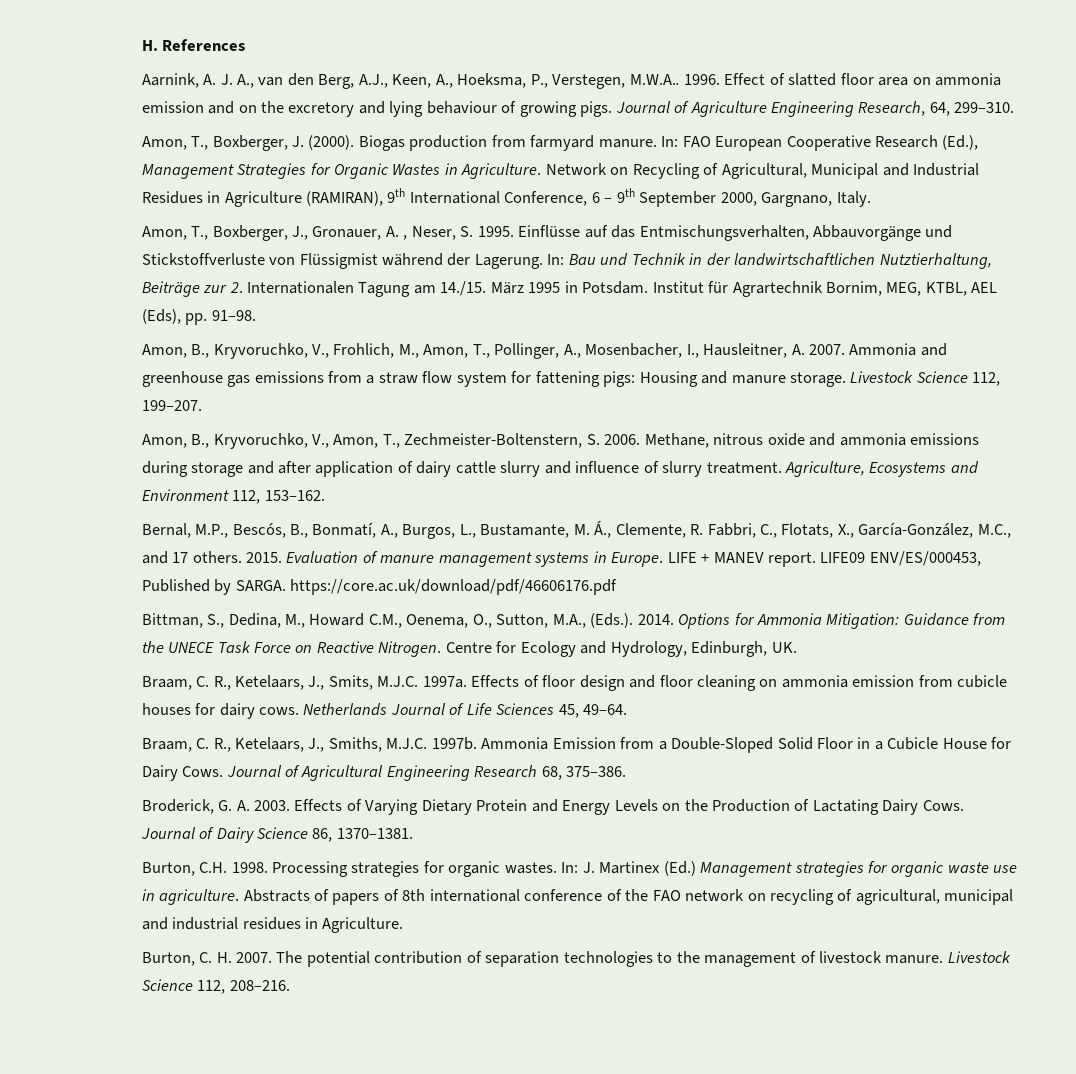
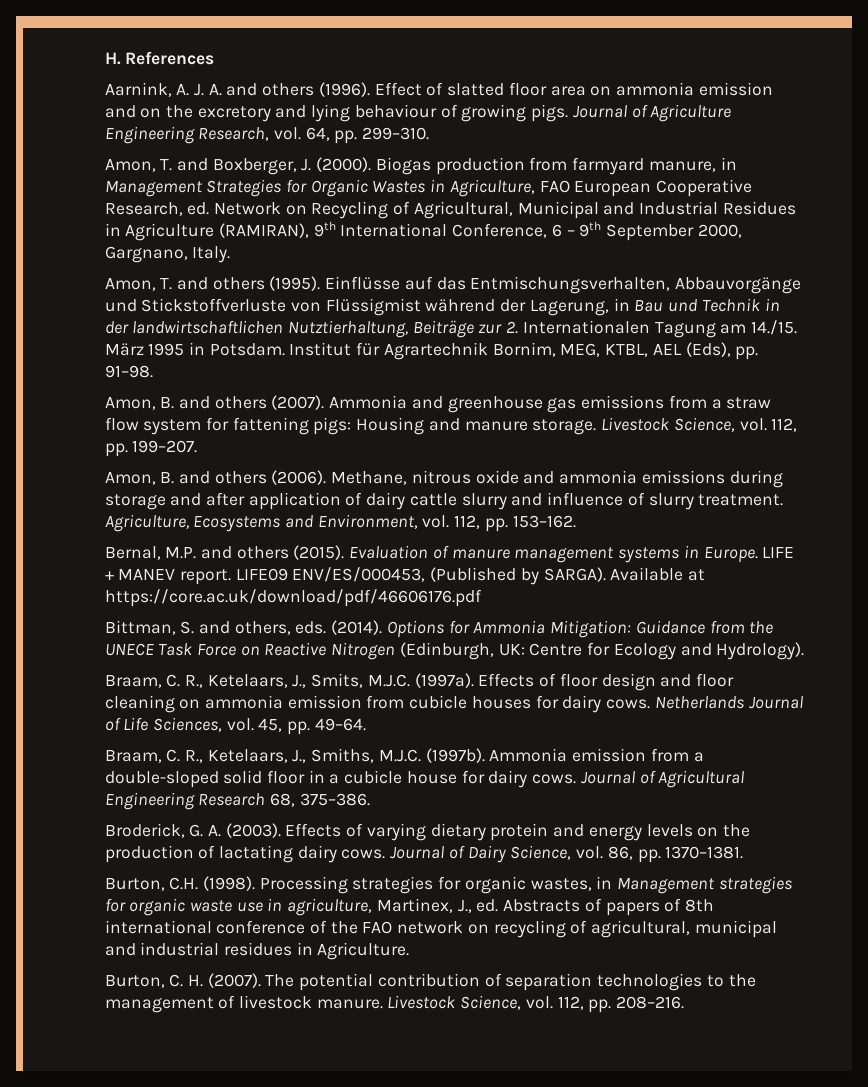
[237,73,721,89] A., van den Berg, A.J., Keen, A., Hoeksma, P., Verstegen, M.W.A.. 1996. -> [208,82,370,97] A. and others (1996).
[929,102,950,116] 64, -> [274,127,358,144] vol. 64, pp.
[191,136,209,150] T., -> [160,158,209,171] T. and
[598,135,979,151] manure. In: FAO European Cooperative Research (Ed.), -> [648,157,737,172] manure, in
[461,163,542,179] Agriculture. -> [449,179,753,197] [104,202,210,216] Agriculture, FAO European Cooperative Research, ed.
[191,225,514,241] T., Boxberger, J., Gronauer, A. , Neser, S. 1995. -> [160,276,321,291] T. and others (1995).
[474,254,565,269] Lagerung. In: -> [529,298,630,316] Lagerung, in
[191,343,846,359] B., Kryvoruchko, V., Frohlich, M., Amon, T., Pollinger, A., Mosenbacher, I., Hausleitner, A. 2007. -> [160,395,325,410] B. and others (2007).
[916,371,1001,386] [141,400,202,411] [141,433,641,449] Science 112, 199–207. // Amon, B., Kryvoruchko, V., Amon, T., Zechmeister-Boltenstern, S. 2006. -> [673,417,798,432] [104,440,198,457] [104,470,327,485] Science, vol. 112, pp. 199–207. // Amon, B. and others (2006).
[141,489,325,504] [141,521,1011,539] [141,551,283,564] Environment 112, 153–162. // Bernal, M.P., Bescós, B., Bonmatí, A., Burgos, L., Bustamante, M. Á., Clemente, R. Fabbri, C., Flotats, X., García-González, M.C., and 17 others. 2015. -> [317,514,576,532] [104,545,345,560] Environment, vol. 112, pp. 153–162. // Bernal, M.P. and others (2015).
[141,579,618,595] [141,613,674,628] Published by SARGA. https://core.ac.uk/download/pdf/46606176.pdf // Bittman, S., Dedina, M., Howard C.M., Oenema, O., Sutton, M.A., (Eds.). 2014. -> [430,567,706,585] [104,589,482,607] [104,620,383,635] (Published by SARGA). Available at https://core.ac.uk/download/pdf/46606176.pdf // Bittman, S. and others, eds. (2014).
[378,641,442,657] Nitrogen. -> [331,642,525,660] Nitrogen (Edinburgh, UK:
[610,641,797,657] Hydrology, Edinburgh, UK. -> [716,642,805,660] Hydrology).
[422,676,467,688] 1997a. -> [414,673,474,688] (1997a).
[496,703,579,718] Sciences 45, -> [153,717,311,735] Sciences, vol. 45, pp.
[431,737,1012,753] [141,765,224,781] 1997b. Ammonia Emission from a Double-Sloped Solid Floor in a Cubicle House for Dairy Cows. -> [425,748,704,763] [104,770,577,788] (1997b). Ammonia emission from a double-sloped solid floor in a cubicle house for dairy cows.
[254,799,964,815] [140,827,333,843] 2003. Effects of Varying Dietary Protein and Energy Levels on the Production of Lactating Dairy Cows. Journal of Dairy Science 86, -> [225,823,750,841] [104,845,661,863] (2003). Effects of varying dietary protein and energy levels on the production of lactating dairy cows. Journal of Dairy Science, vol. 86, pp.
[231,862,268,873] 1998. -> [203,876,256,891] (1998).
[504,861,696,876] wastes. In: J. Martinex (Ed.) -> [530,876,613,891] wastes, in
[159,889,240,905] agriculture. -> [287,898,499,916] agriculture, Martinex, J., ed.
[236,952,273,963] 2007. -> [207,973,261,988] (2007).
[141,979,226,994] Science 112, -> [460,995,612,1013] Science, vol. 112, pp.

